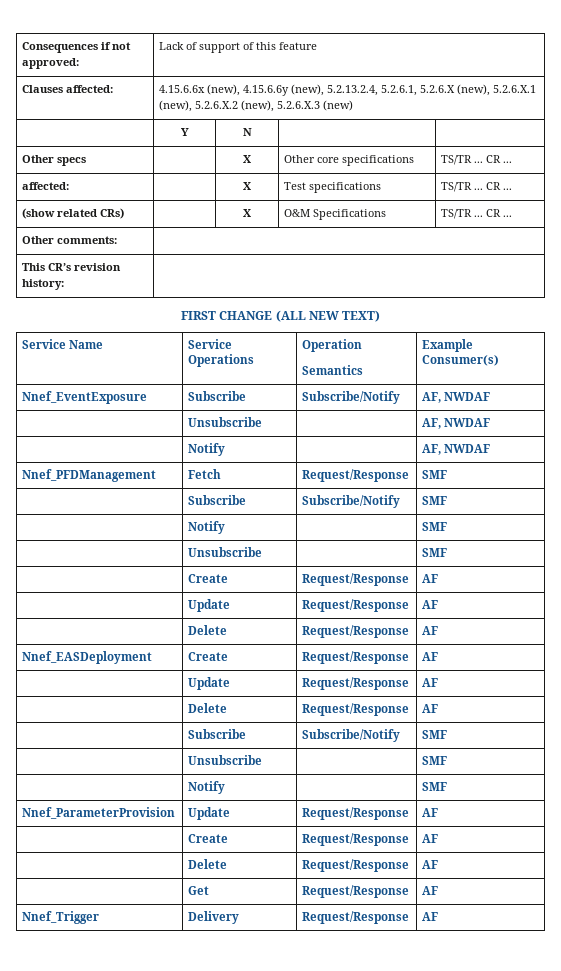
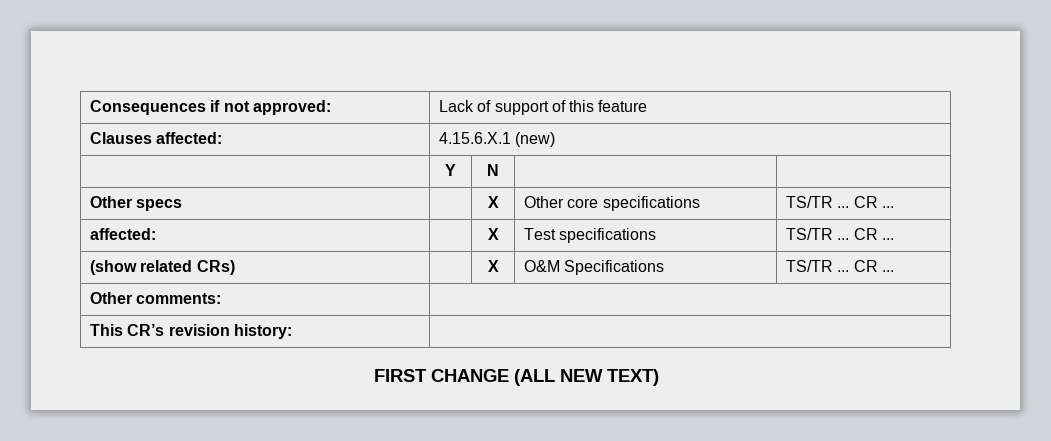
[159,84,537,96] [159,100,321,112] 4.15.6.6x (new), 4.15.6.6y (new), 5.2.13.2.4, 5.2.6.1, 5.2.6.X (new), 5.2.6.X.1 (new), 5.2.6.X.2 (new), 5.2.6.X.3 -> [438,132,511,144] 4.15.6.X.1
[22,339,104,349] [188,339,233,349] [188,354,255,367] [302,339,363,352] [302,365,364,375] [422,339,474,352] [422,355,500,366] [22,391,148,404] [188,391,247,401] [302,391,401,404] [422,392,491,403] [188,417,263,427] [422,418,491,429] [188,443,226,456] [422,444,491,455] [22,469,157,482] [188,469,222,479] [302,469,410,482] [422,470,448,479] [188,495,247,505] [302,495,401,508] [422,496,448,505] [188,521,226,534] [422,522,448,531] [188,547,263,557] [422,548,448,557] [188,574,229,583] [302,573,410,586] [422,574,439,583] [188,599,231,612] [302,599,410,612] [422,600,439,609] [188,625,228,635] [302,625,410,638] [422,626,439,635] [22,651,153,664] [188,652,229,661] [302,651,410,664] [422,652,439,661] [188,677,231,690] [302,677,410,690] [422,678,439,687] [188,703,228,713] [302,703,410,716] [422,704,439,713] [188,729,247,739] [302,729,401,742] [422,730,448,739] [188,755,263,765] [422,756,448,765] [188,781,226,794] [422,782,448,791] [22,807,176,819] [188,807,231,820] [302,807,410,820] [422,808,439,817] [188,834,229,843] [302,833,410,846] [422,834,439,843] [188,859,228,869] [302,859,410,872] [422,860,439,869] [188,886,210,895] [302,885,410,898] [422,886,439,895] [22,911,100,924] [188,911,240,924] [302,911,410,924] [422,912,439,921] // Service Name | Service Operations | Operation // Semantics | Example Consumer(s) // Nnef_EventExposure | Subscribe | Subscribe/Notify | AF, NWDAF // | Unsubscribe | | AF, NWDAF // | Notify | | AF, NWDAF // Nnef_PFDManagement | Fetch | Request/Response | SMF // | Subscribe | Subscribe/Notify | SMF // | Notify | | SMF // | Unsubscribe | | SMF // | Create | Request/Response | AF // | Update | Request/Response | AF // | Delete | Request/Response | AF // Nnef_EASDeployment | Create | Request/Response | AF // | Update | Request/Response | AF // | Delete | Request/Response | AF // | Subscribe | Subscribe/Notify | SMF // | Unsubscribe | | SMF // | Notify | | SMF // Nnef_ParameterProvision | Update | Request/Response | AF // | Create | Request/Response | AF // | Delete | Request/Response | AF // | Get | Request/Response | AF // Nnef_Trigger | Delivery | Request/Response | AF -> (659, 377) none

